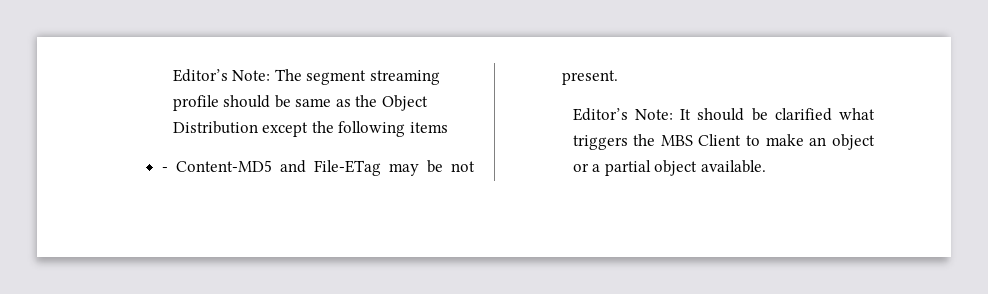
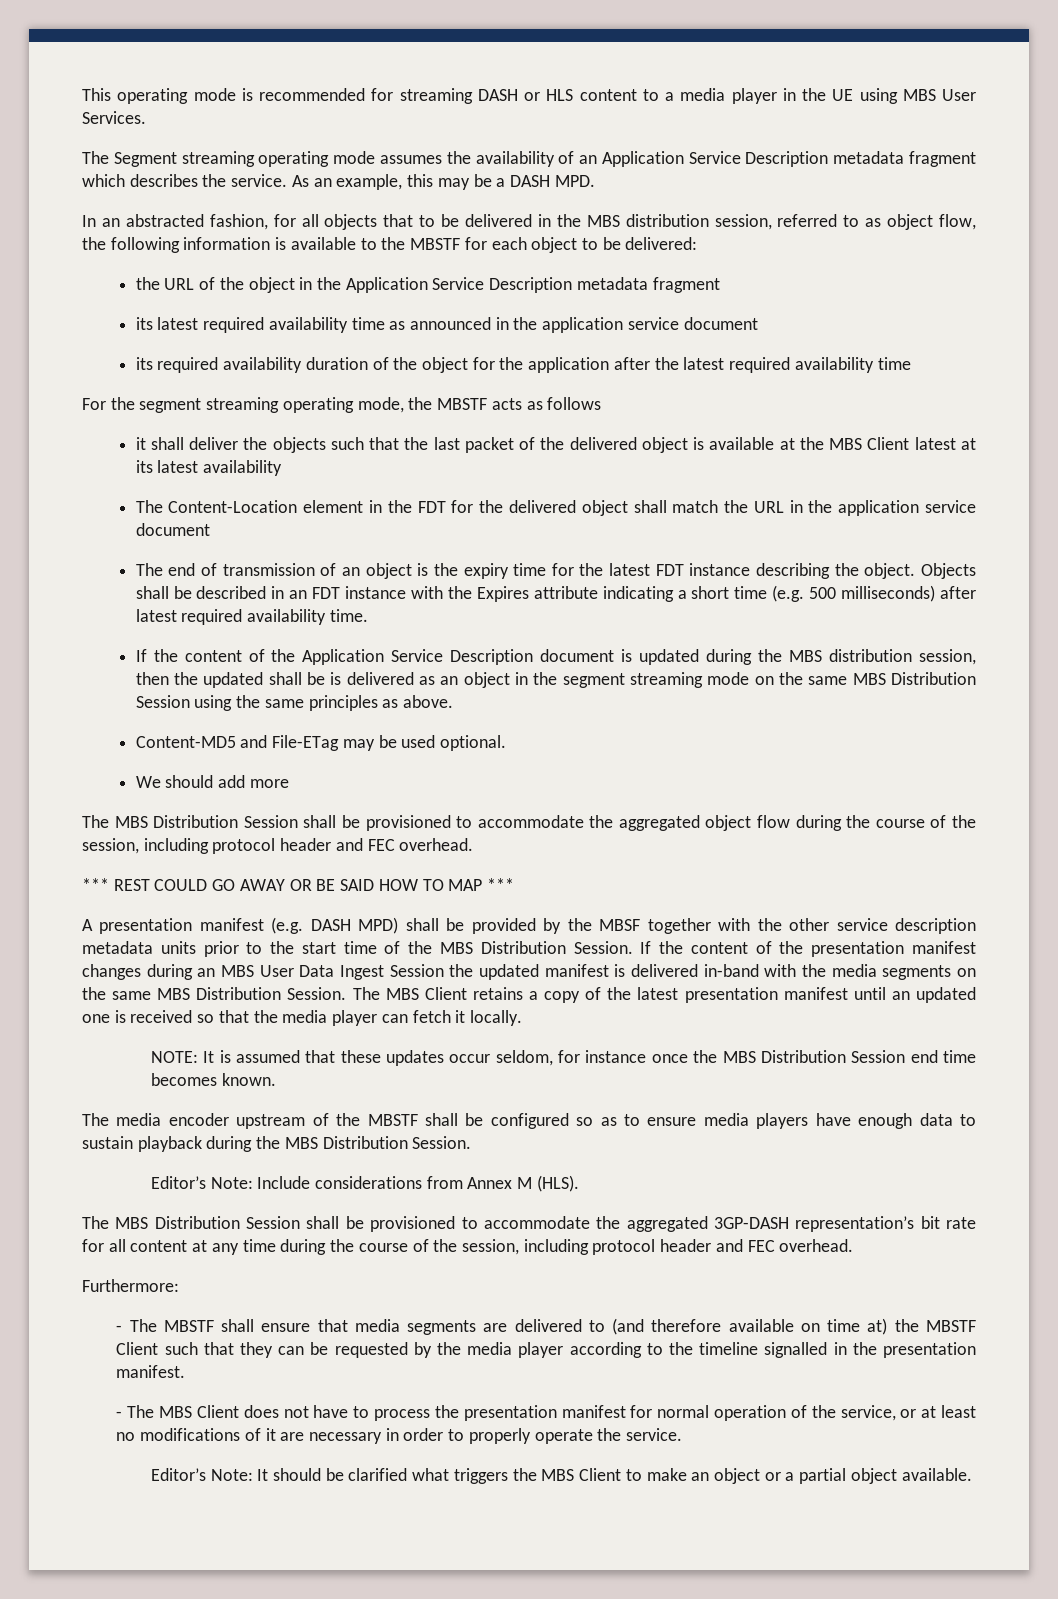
[172,69,440,85] [172,95,429,111] [172,121,448,137] [161,167,168,172] Editor’s Note: The segment streaming profile should be same as the Object Distribution except the following items // - -> [82,88,976,104] [82,111,146,124] [82,151,977,167] [82,174,595,190] [82,214,976,230] [82,237,698,253] [135,277,720,293] [135,317,758,333] [135,357,911,373] [82,397,602,413] [135,437,976,453] [135,460,283,476] [135,500,977,516] [135,523,210,536] [135,563,976,579] [135,585,976,602] [135,609,368,625] [135,649,977,665] [135,672,977,688] [135,695,454,711] This operating mode is recommended for streaming DASH or HLS content to a media player in the UE using MBS User Services. // The Segment streaming operating mode assumes the availability of an Application Service Description metadata fragment which describes the service. As an example, this may be a DASH MPD. // In an abstracted fashion, for all objects that to be delivered in the MBS distribution session, referred to as object flow, the following information is available to the MBSTF for each object to be delivered: // the URL of the object in the Application Service Description metadata fragment // its latest required availability time as announced in the application service document // its required availability duration of the object for the application after the latest required availability time // For the segment streaming operating mode, the MBSTF acts as follows // it shall deliver the objects such that the last packet of the delivered object is available at the MBS Client latest at its latest availability // The Content-Location element in the FDT for the delivered object shall match the URL in the application service document // The end of transmission of an object is the expiry time for the latest FDT instance describing the object. Objects shall be described in an FDT instance with the Expires attribute indicating a short time (e.g. 500 milliseconds) after latest required availability time. // If the content of the Application Service Description document is updated during the MBS distribution session, then the updated shall be is delivered as an object in the segment streaming mode on the same MBS Distribution Session using the same principles as above. //
[450,161,475,172] [561,70,618,85] not present. -> [401,735,507,751] [135,775,289,788] [82,815,977,831] [82,838,474,854] [82,878,514,891] [82,917,977,934] [82,941,977,957] [82,964,976,980] [82,987,976,1003] [82,1010,522,1026] [150,1050,977,1066] [150,1073,276,1086] [82,1113,977,1129] [82,1136,472,1152] [150,1175,579,1192] [82,1216,977,1232] [82,1239,854,1255] [82,1279,179,1292] [116,1318,977,1335] [116,1342,977,1358] [116,1365,186,1378] [116,1405,977,1421] [116,1428,683,1444] used optional. // We should add more // The MBS Distribution Session shall be provisioned to accommodate the aggregated object flow during the course of the session, including protocol header and FEC overhead. // *** REST COULD GO AWAY OR BE SAID HOW TO MAP *** // A presentation manifest (e.g. DASH MPD) shall be provided by the MBSF together with the other service description metadata units prior to the start time of the MBS Distribution Session. If the content of the presentation manifest changes during an MBS User Data Ingest Session the updated manifest is delivered in-band with the media segments on the same MBS Distribution Session. The MBS Client retains a copy of the latest presentation manifest until an updated one is received so that the media player can fetch it locally. // NOTE: It is assumed that these updates occur seldom, for instance once the MBS Distribution Session end time becomes known. // The media encoder upstream of the MBSTF shall be configured so as to ensure media players have enough data to sustain playback during the MBS Distribution Session. // Editor’s Note: Include considerations from Annex M (HLS). // The MBS Distribution Session shall be provisioned to accommodate the aggregated 3GP-DASH representation’s bit rate for all content at any time during the course of the session, including protocol header and FEC overhead. // Furthermore: // - The MBSTF shall ensure that media segments are delivered to (and therefore available on time at) the MBSTF Client such that they can be requested by the media player according to the timeline signalled in the presentation manifest. // - The MBS Client does not have to process the presentation manifest for normal operation of the service, or at least no modifications of it are necessary in order to properly operate the service.

